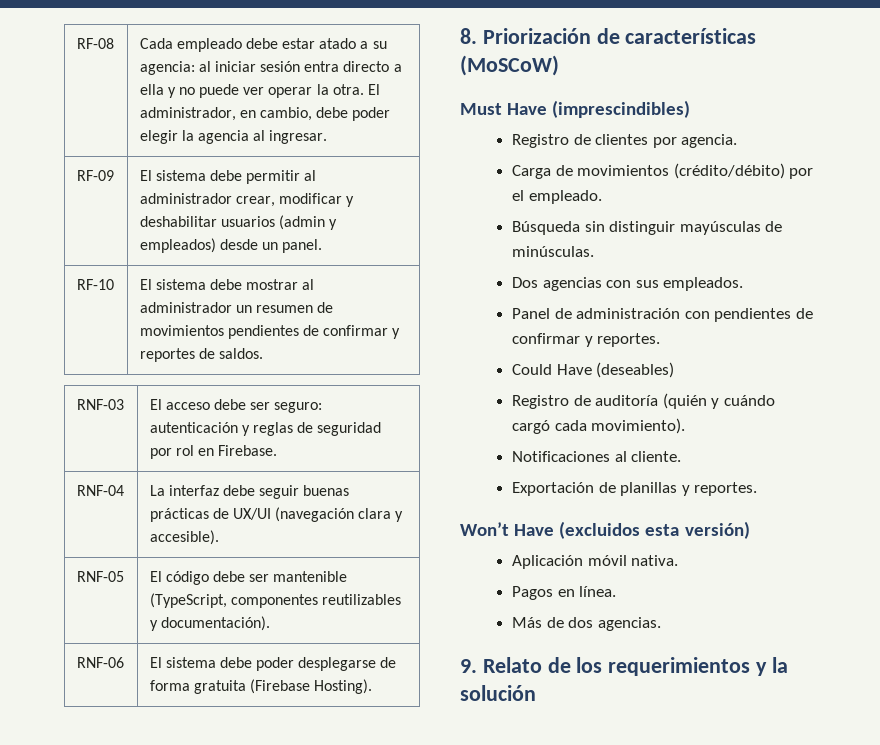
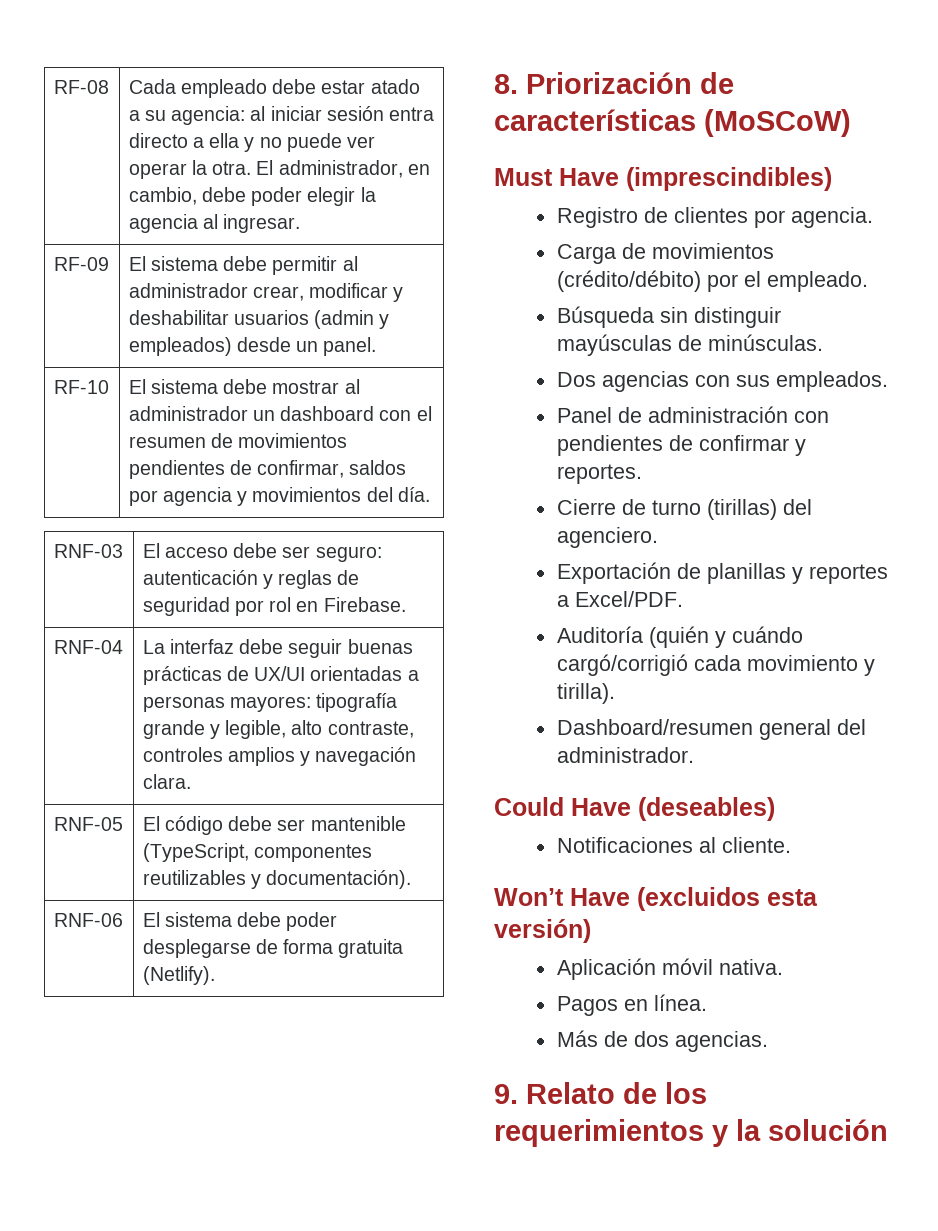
(252, 309) none -> [280,406,432,421] dashboard con el
[323,325,401,339] [139,348,263,362] confirmar y reportes de saldos. -> [257,460,407,478] [128,487,430,506] confirmar, saldos por agencia y movimientos del día.
[275,507,404,522] [149,530,219,545] (navegación clara y accesible). -> [310,666,419,681] [142,693,398,712] [142,720,414,739] [142,747,417,766] [142,774,191,789] orientadas a personas mayores: tipografía grande y legible, alto contraste, controles amplios y navegación clara.
[249,679,373,694] (Firebase Hosting). -> [142,966,215,985] (Netlify).
[512,362,675,378] [512,393,776,409] [512,418,686,434] [512,451,682,462] [512,482,758,496] Could Have (deseables) // Registro de auditoría (quién y cuándo cargó cada movimiento). // Notificaciones al cliente. // Exportación de planillas y reportes. -> [556,499,812,520] [556,527,658,548] [556,562,888,584] [556,591,683,607] [556,626,803,648] [556,654,875,676] [556,683,615,704] [556,719,866,740] [556,747,694,763] [494,797,775,821] [556,837,791,853] Cierre de turno (tirillas) del agenciero. // Exportación de planillas y reportes a Excel/PDF. // Auditoría (quién y cuándo cargó/corrigió cada movimiento y tirilla). // Dashboard/resumen general del administrador. // Could Have (deseables) // Notificaciones al cliente.

